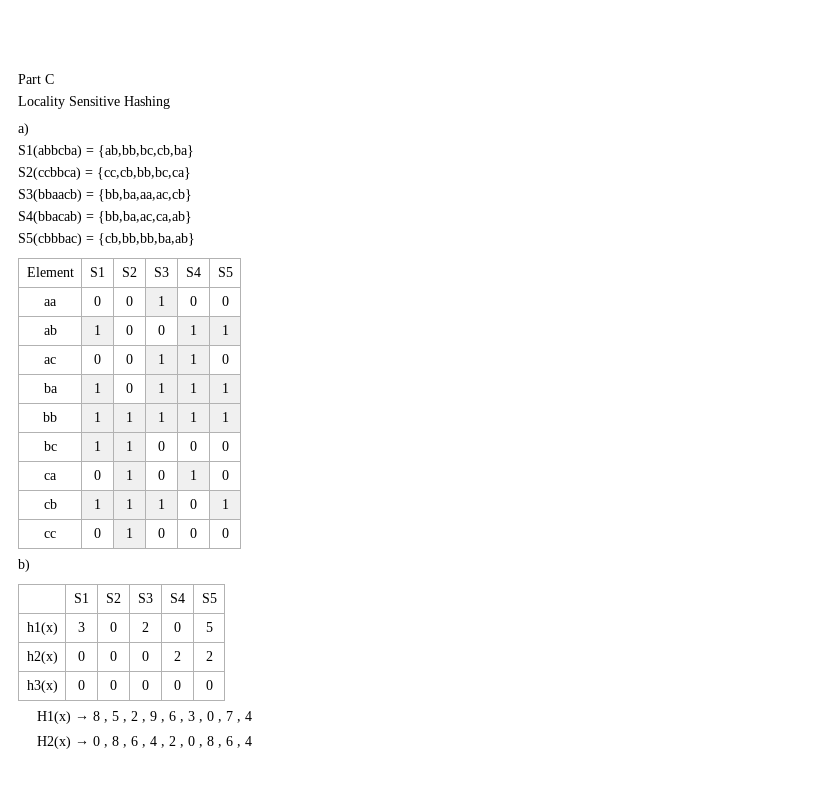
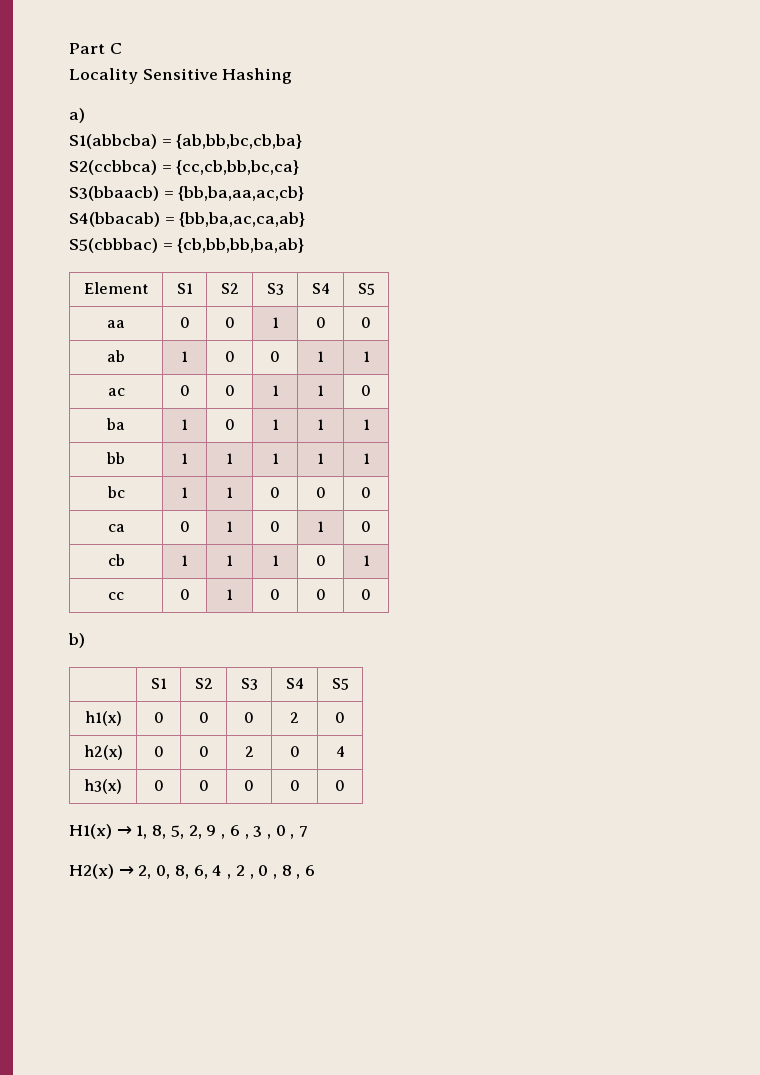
[78,622,85,632] [110,622,117,632] [142,622,149,632] [174,622,181,632] [205,622,213,632] [26,651,58,664] | 3 | 0 | 2 | 0 | 5 // h2(x) -> (122, 718) none
[205,651,213,661] | 2 -> [335,712,345,723] [83,745,123,760] [153,746,164,757] [198,746,209,757] [244,746,254,757] [289,746,300,757] [335,746,345,757] | 0 // h2(x) | 0 | 0 | 2 | 0 | 4
[93,711,147,723] 8 , 5 , 2 , -> [136,825,202,839] 1, 8, 5, 2,
[237,711,253,723] , 4 -> (309, 831) none
[93,736,147,748] 0 , 8 , 6 , -> [138,865,208,879] 2, 0, 8, 6,
[237,736,253,748] , 4 -> (316, 870) none

